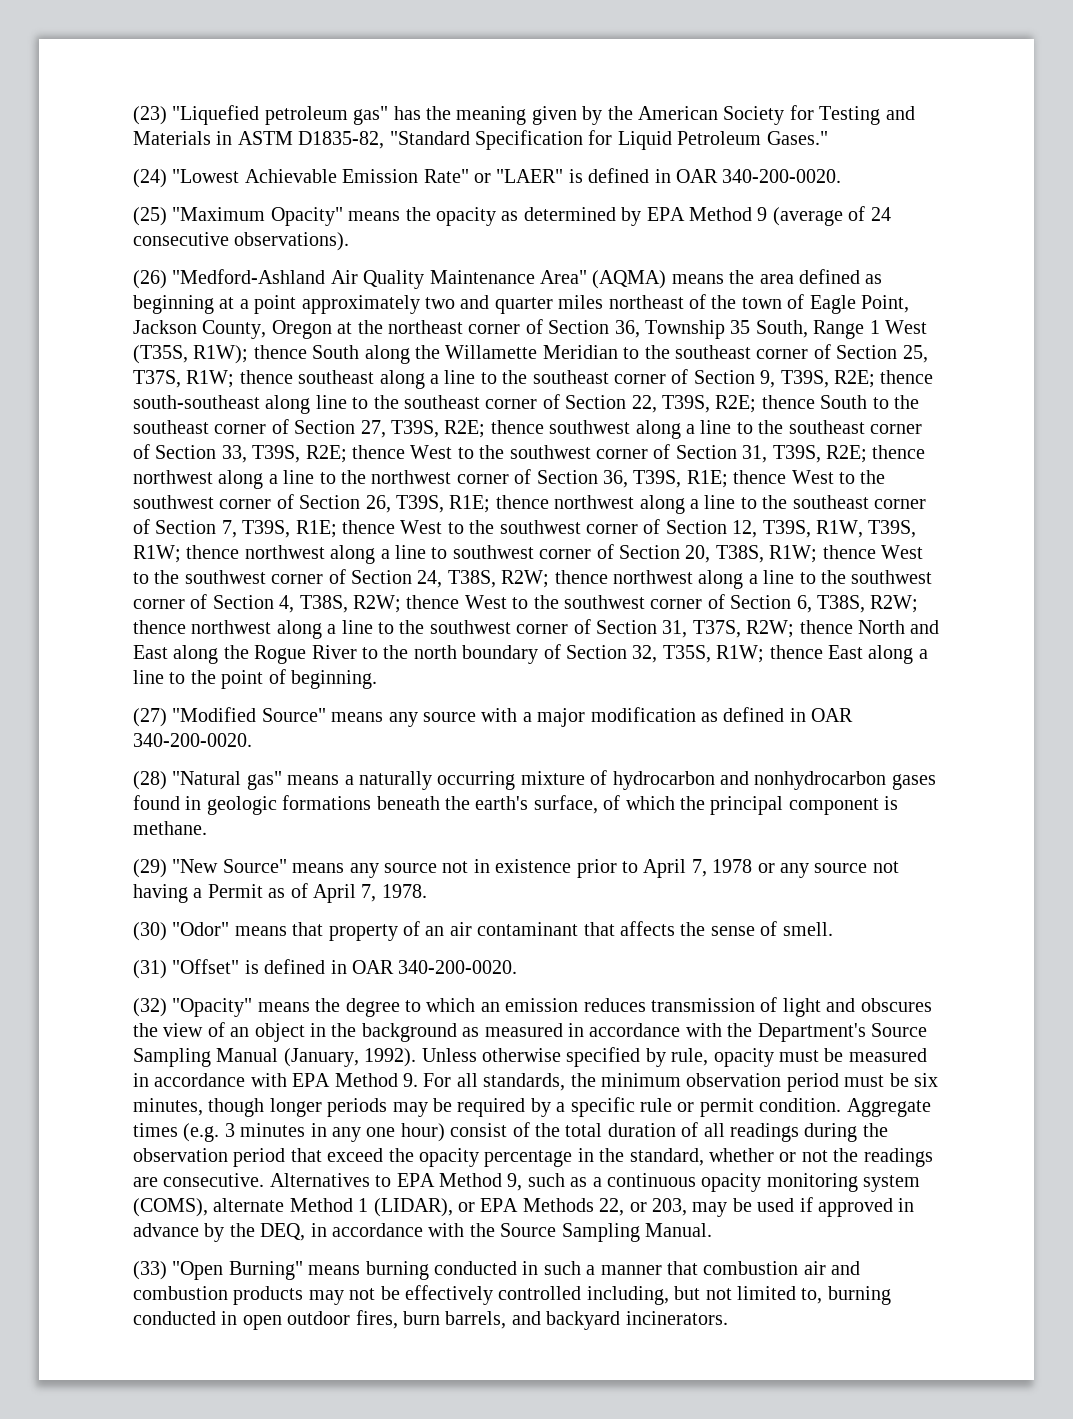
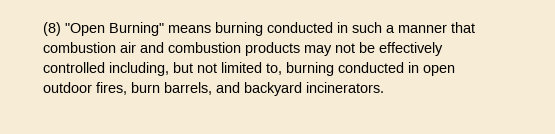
[133,105,915,125] [133,130,828,150] [133,168,842,188] [133,206,891,226] [133,232,350,251] [133,269,883,289] [133,294,909,314] [133,319,927,339] [133,344,928,364] [133,369,934,389] [133,394,919,414] [133,419,922,439] [133,444,926,463] [133,469,886,489] [133,494,926,514] [133,519,917,538] [133,544,923,564] [133,569,933,589] [133,594,919,613] [133,619,940,639] [133,644,928,664] [133,669,377,689] [133,707,854,727] [133,733,252,747] [133,770,936,790] [133,795,899,815] [133,821,207,835] [133,859,899,878] [133,883,427,903] [133,921,833,941] [133,959,518,979] [133,997,932,1017] [133,1022,927,1042] [133,1047,927,1067] [133,1073,938,1092] [133,1097,931,1117] [133,1122,888,1142] [133,1148,933,1167] [133,1173,921,1192] [133,1197,915,1217] [133,1223,712,1242] [133,1261,167,1280] (23) "Liquefied petroleum gas" has the meaning given by the American Society for Testing and Materials in ASTM D1835-82, "Standard Specification for Liquid Petroleum Gases." // (24) "Lowest Achievable Emission Rate" or "LAER" is defined in OAR 340-200-0020. // (25) "Maximum Opacity" means the opacity as determined by EPA Method 9 (average of 24 consecutive observations). // (26) "Medford-Ashland Air Quality Maintenance Area" (AQMA) means the area defined as beginning at a point approximately two and quarter miles northeast of the town of Eagle Point, Jackson County, Oregon at the northeast corner of Section 36, Township 35 South, Range 1 West (T35S, R1W); thence South along the Willamette Meridian to the southeast corner of Section 25, T37S, R1W; thence southeast along a line to the southeast corner of Section 9, T39S, R2E; thence south-southeast along line to the southeast corner of Section 22, T39S, R2E; thence South to the southeast corner of Section 27, T39S, R2E; thence southwest along a line to the southeast corner of Section 33, T39S, R2E; thence West to the southwest corner of Section 31, T39S, R2E; thence northwest along a line to the northwest corner of Section 36, T39S, R1E; thence West to the southwest corner of Section 26, T39S, R1E; thence northwest along a line to the southeast corner of Section 7, T39S, R1E; thence West to the southwest corner of Section 12, T39S, R1W, T39S, R1W; thence northwest along a line to southwest corner of Section 20, T38S, R1W; thence West to the southwest corner of Section 24, T38S, R2W; thence northwest along a line to the southwest corner of Section 4, T38S, R2W; thence West to the southwest corner of Section 6, T38S, R2W; thence northwest along a line to the southwest corner of Section 31, T37S, R2W; thence North and East along the Rogue River to the north boundary of Section 32, T35S, R1W; thence East along a line to the point of beginning. // (27) "Modified Source" means any source with a major modification as defined in OAR 340-200-0020. // (28) "Natural gas" means a naturally occurring mixture of hydrocarbon and nonhydrocarbon gases found in geologic formations beneath the earth's surface, of which the principal component is methane. // (29) "New Source" means any source not in existence prior to April 7, 1978 or any source not having a Permit as of April 7, 1978. // (30) "Odor" means that property of an air contaminant that affects the sense of smell. // (31) "Offset" is defined in OAR 340-200-0020. // (32) "Opacity" means the degree to which an emission reduces transmission of light and obscures the view of an object in the background as measured in accordance with the Department's Source Sampling Manual (January, 1992). Unless otherwise specified by rule, opacity must be measured in accordance with EPA Method 9. For all standards, the minimum observation period must be six minutes, though longer periods may be required by a specific rule or permit condition. Aggregate times (e.g. 3 minutes in any one hour) consist of the total duration of all readings during the observation period that exceed the opacity percentage in the standard, whether or not the readings are consecutive. Alternatives to EPA Method 9, such as a continuous opacity monitoring system (COMS), alternate Method 1 (LIDAR), or EPA Methods 22, or 203, may be used if approved in advance by the DEQ, in accordance with the Source Sampling Manual. // (33) -> [43,22,61,36] (8)

